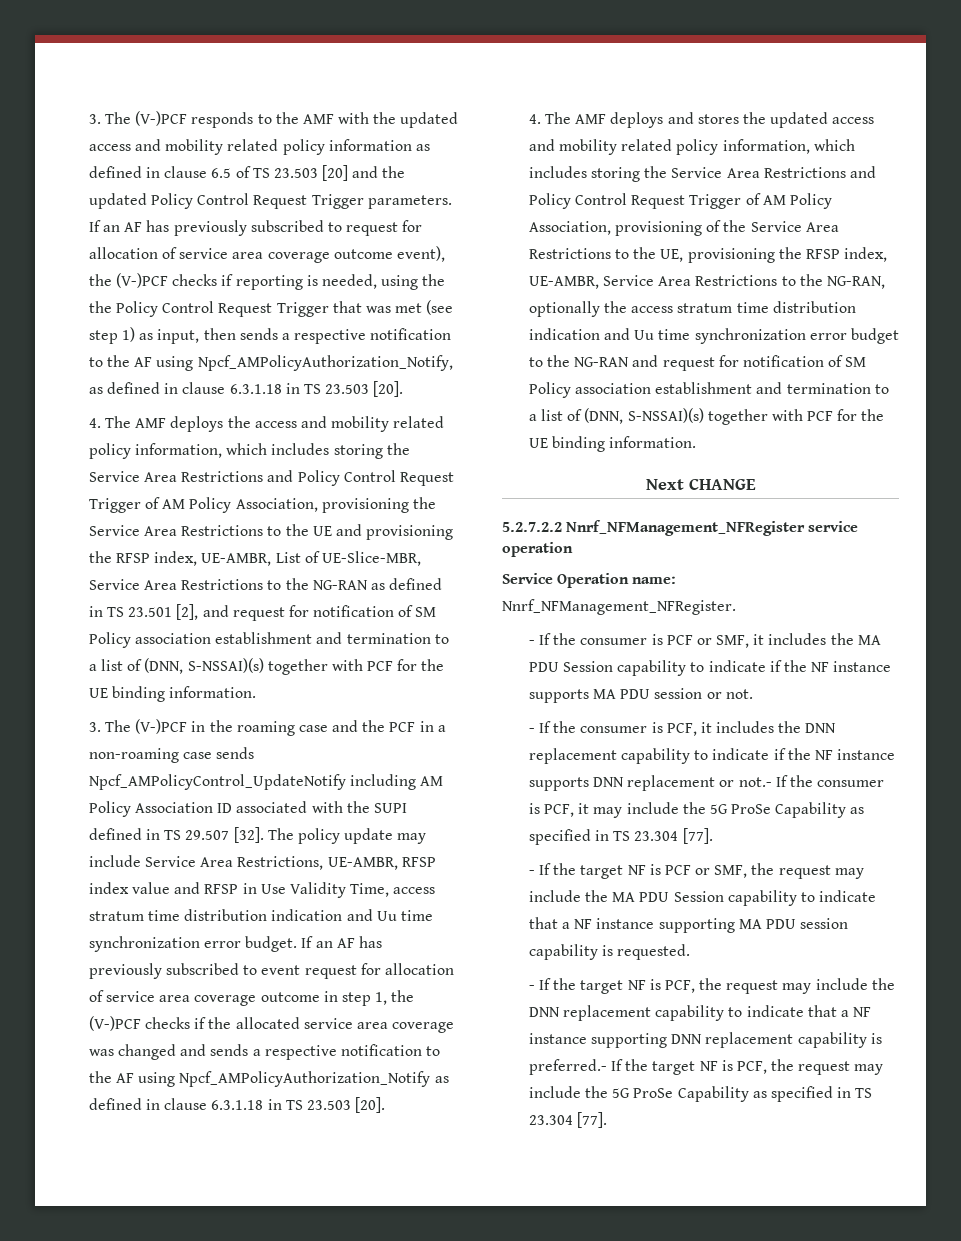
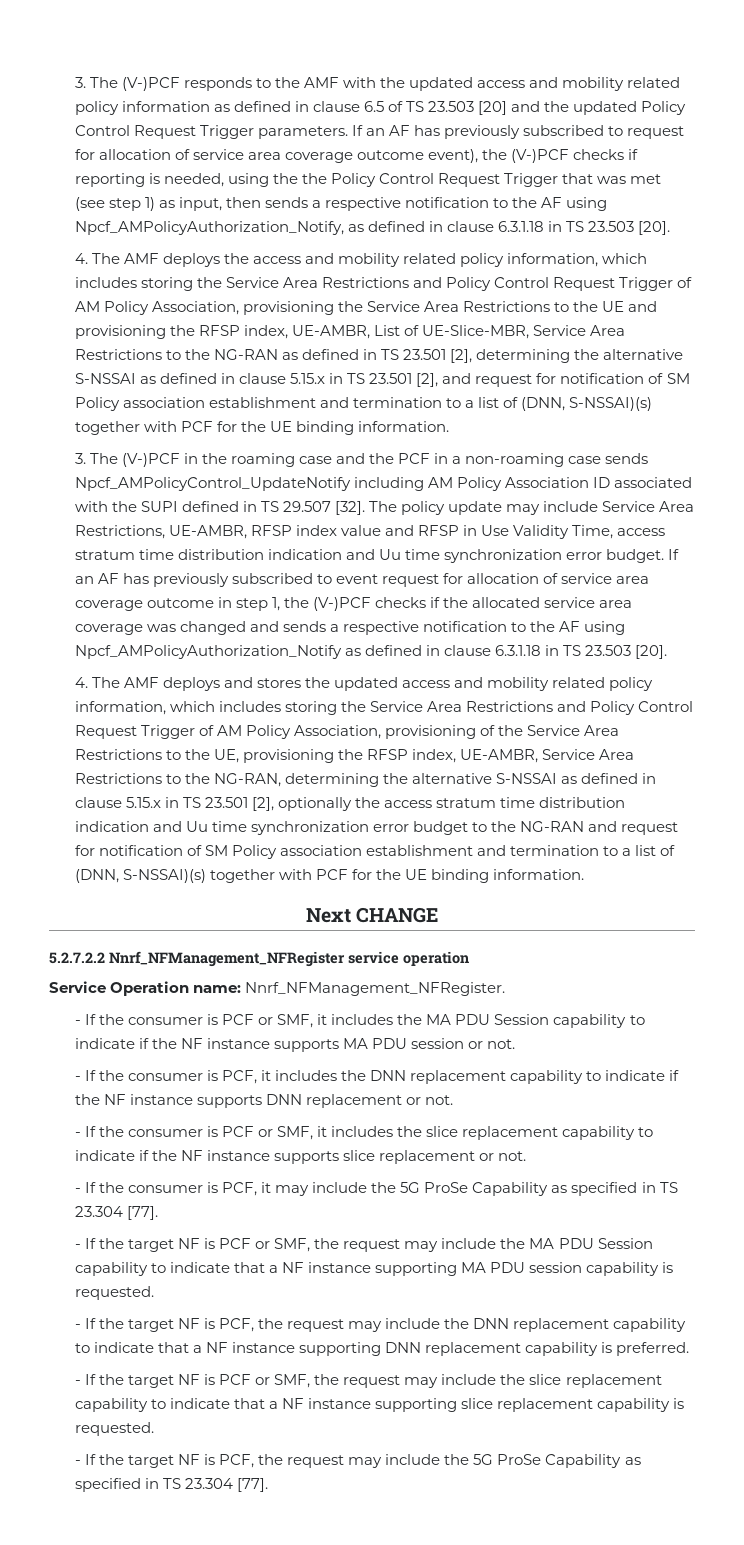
(199, 612) none -> [476,349,684,363] [74,373,439,387] determining the alternative S-NSSAI as defined in clause 5.15.x in TS 23.501 [2],
(885, 282) none -> [284,773,657,787] [74,797,275,811] determining the alternative S-NSSAI as defined in clause 5.15.x in TS 23.501 [2],
[738,777,772,787] not.- -> [425,1095,454,1105] [74,1126,654,1140] [74,1150,527,1164] [74,1188,81,1193] not. // - If the consumer is PCF or SMF, it includes the slice replacement capability to indicate if the NF instance supports slice replacement or not. // -
[528,1059,607,1075] preferred.- -> [616,1342,690,1356] [74,1374,662,1388] [74,1398,685,1412] [74,1422,154,1436] [74,1460,81,1465] preferred. // - If the target NF is PCF or SMF, the request may include the slice replacement capability to indicate that a NF instance supporting slice replacement capability is requested. // -

